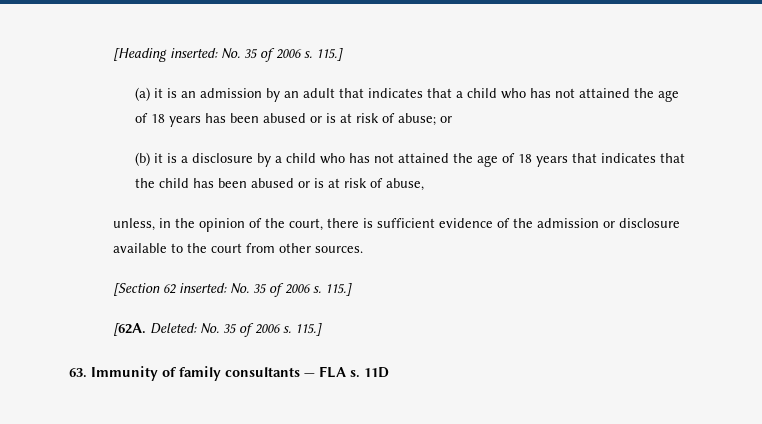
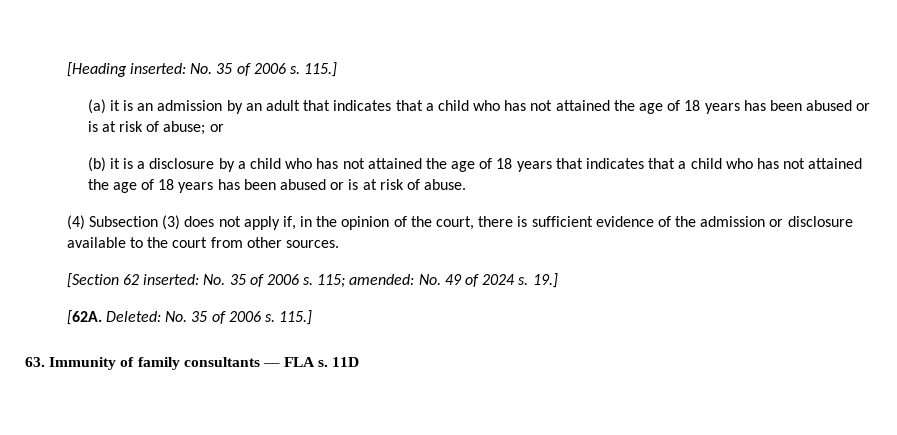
[134,178,424,191] [112,218,155,231] the child has been abused or is at risk of abuse, // unless, -> [678,158,863,169] [87,179,467,193] [66,215,296,230] a child who has not attained the age of 18 years has been abused or is at risk of abuse. // (4) Subsection (3) does not apply if,
[324,283,352,296] 115.] -> [317,273,558,288] 115; amended: No. 49 of 2024 s. 19.]

